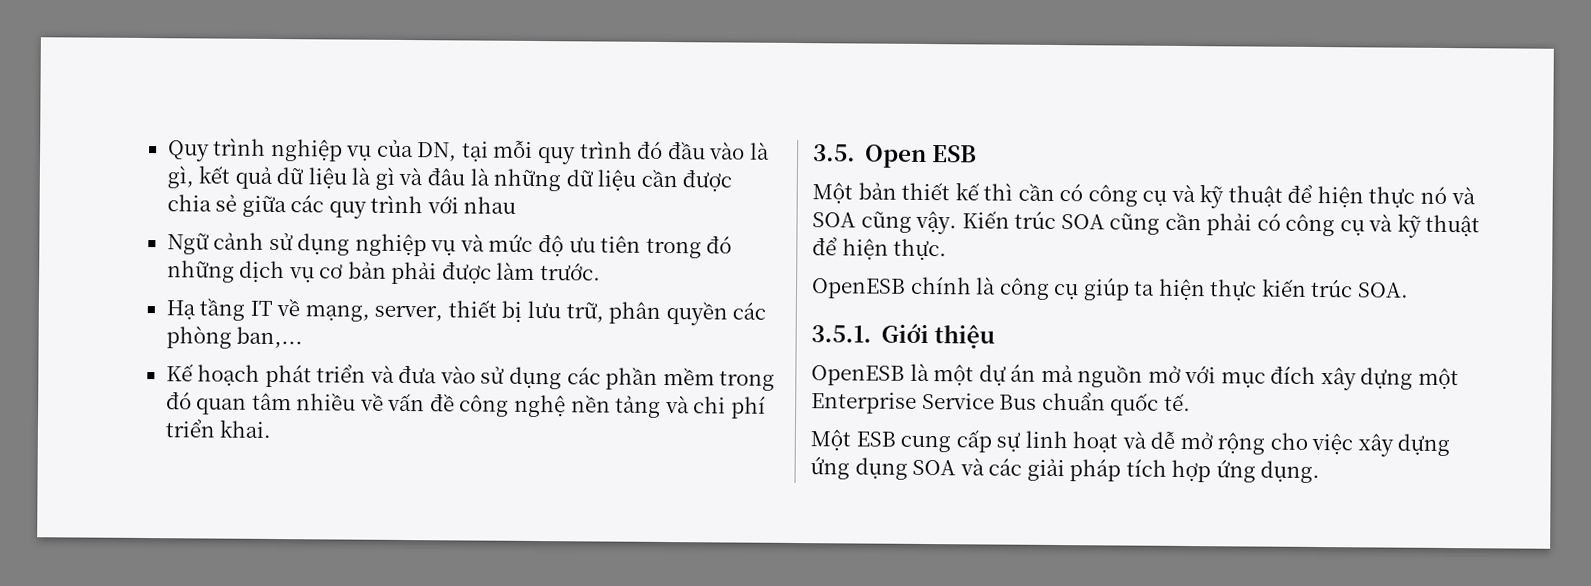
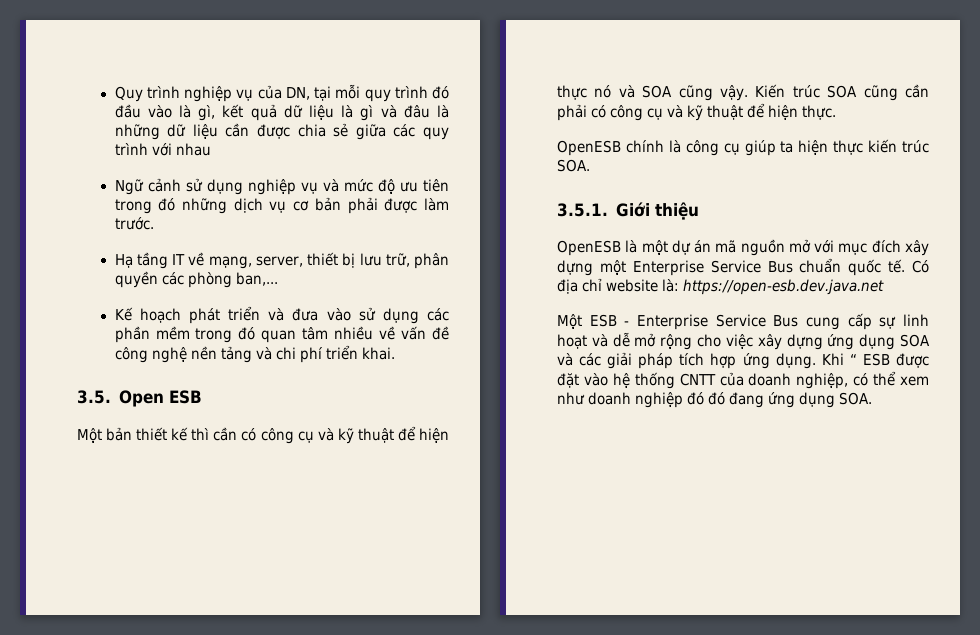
[1040,364,1074,383] mả -> [715,240,737,253] mã
[810,429,896,451] // Một ESB -> [912,260,929,273] [557,278,885,295] [557,314,799,330] Có địa chỉ website là: https://open-esb.dev.java.net // Một ESB - Enterprise Service Bus
(1321, 472) none -> [821,353,929,368] [557,371,929,389] [557,392,873,408] Khi “ ESB được đặt vào hệ thống CNTT của doanh nghiệp, có thể xem như doanh nghiệp đó đó đang ứng dụng SOA.

